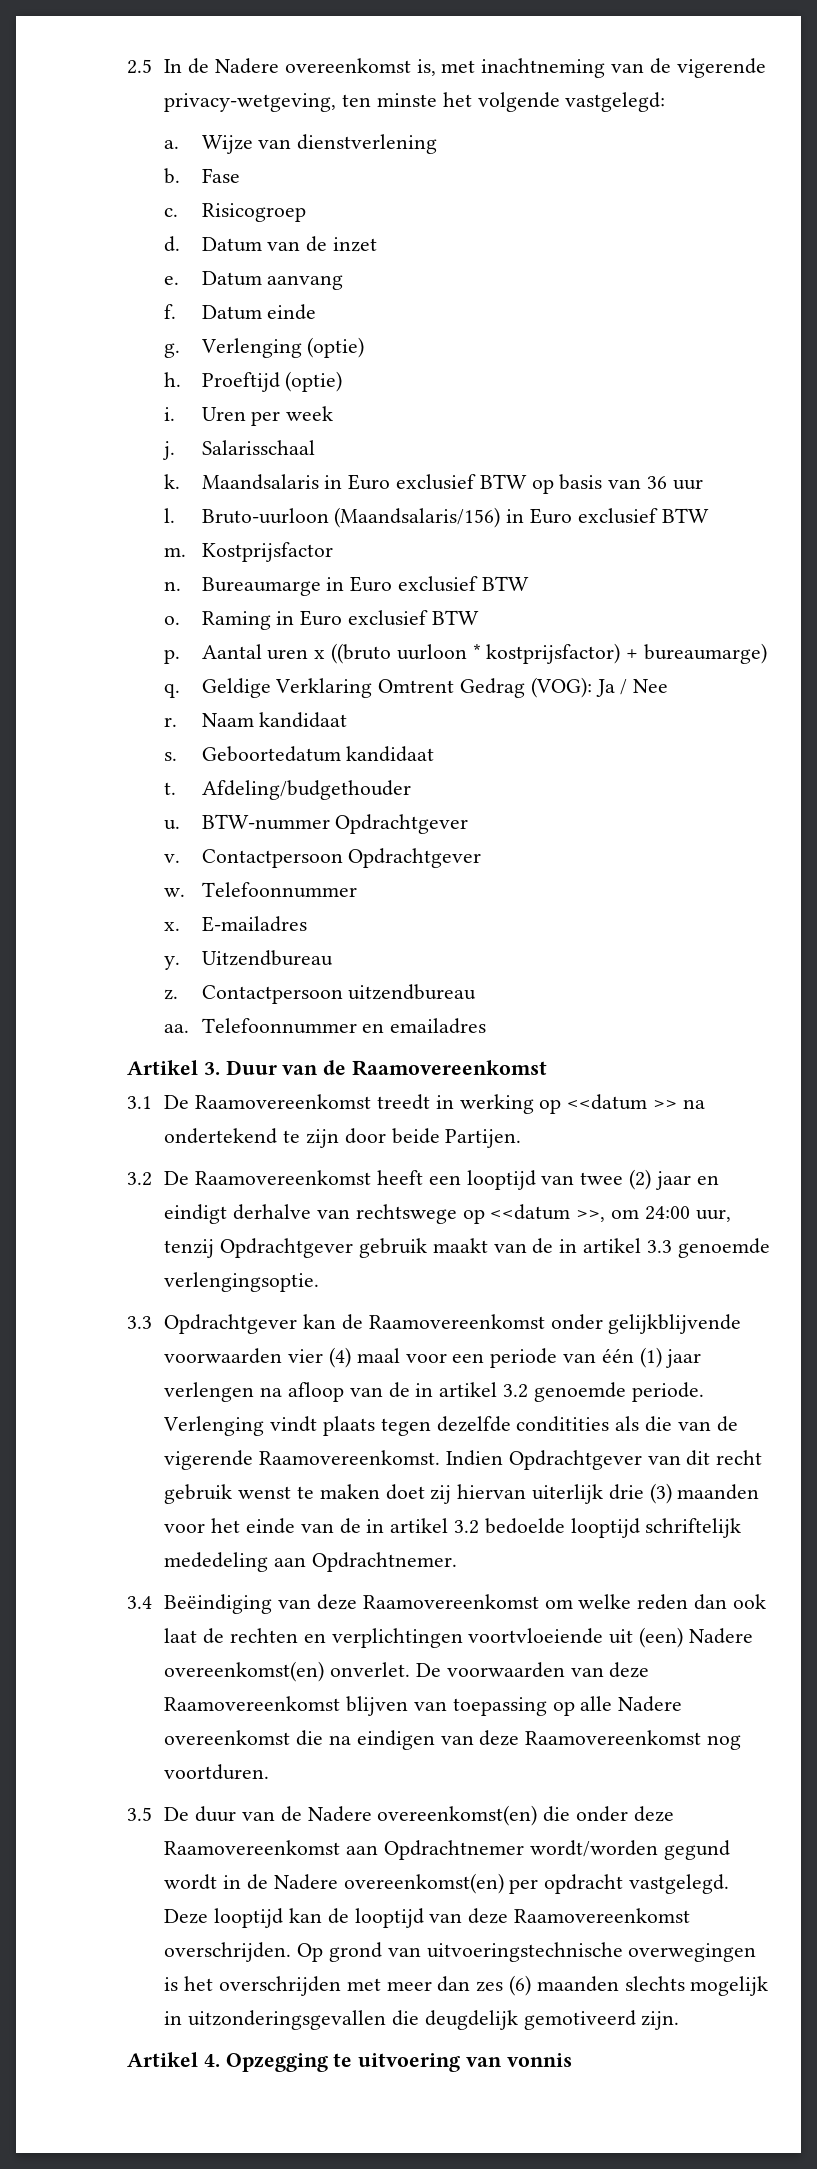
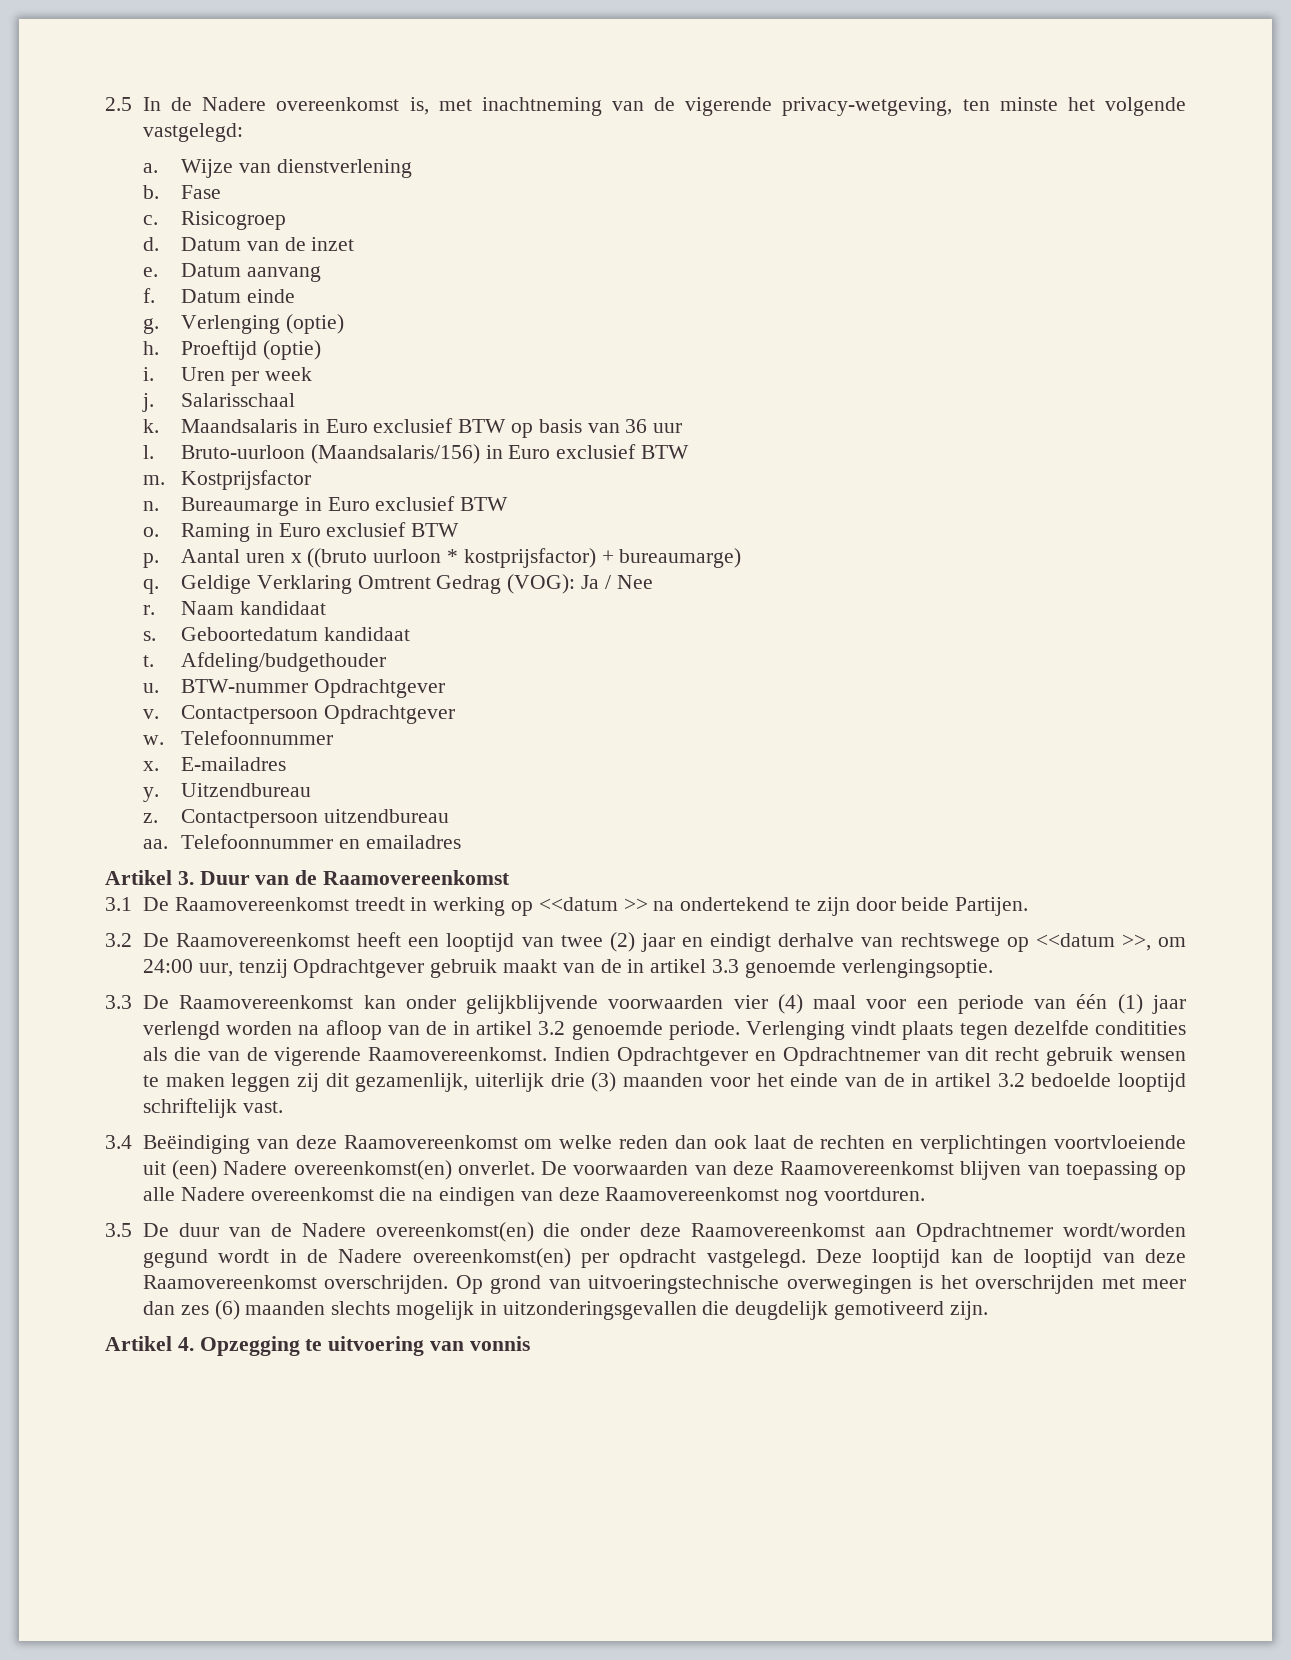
[164,1314,545,1334] Opdrachtgever kan de Raamovereenkomst -> [142,995,396,1009] De Raamovereenkomst kan
[164,1382,255,1402] verlengen -> [142,1021,293,1040] verlengd worden
(642, 1460) none -> [754,1047,920,1066] en Opdrachtnemer
[238,1486,292,1499] wenst -> [1119,1051,1186,1061] wensen
[385,1484,527,1504] doet zij hiervan -> [231,1073,469,1092] leggen zij dit gezamenlijk,
[164,1552,457,1572] mededeling aan Opdrachtnemer. -> [242,1101,283,1113] vast.

